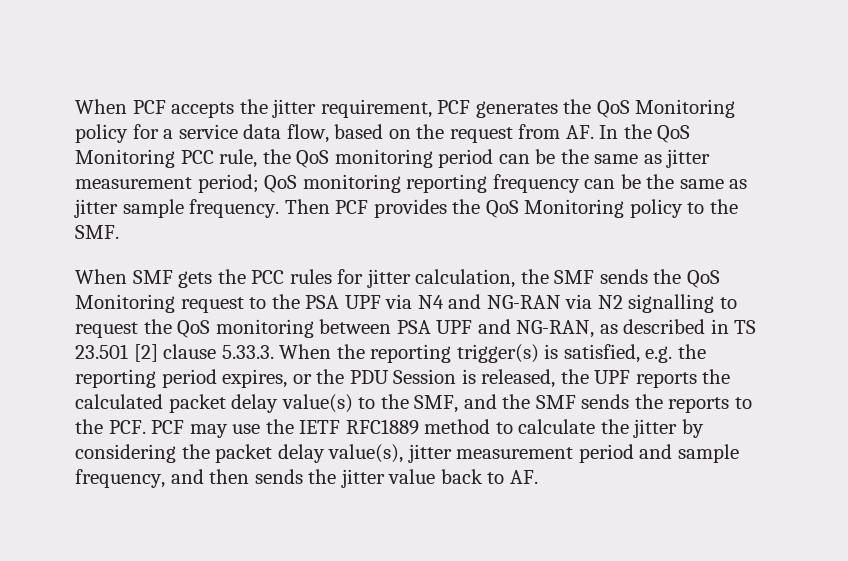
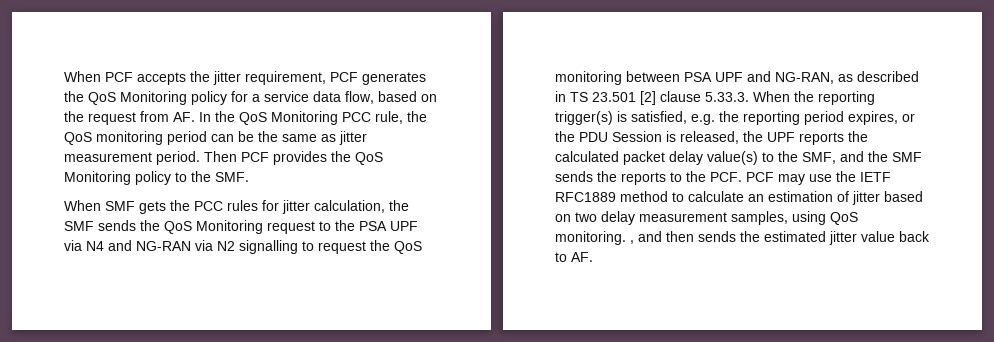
[197,174,748,193] [74,199,280,218] period; QoS monitoring reporting frequency can be the same as jitter sample frequency. -> [156,151,200,165] period.
[600,419,704,438] [75,444,739,463] [75,469,165,488] the jitter by considering the packet delay value(s), jitter measurement period and sample frequency, -> [748,191,923,205] [555,211,858,225] [555,231,634,245] an estimation of jitter based on two delay measurement samples, using QoS monitoring. ,
(337, 476) none -> [764,231,826,242] estimated

